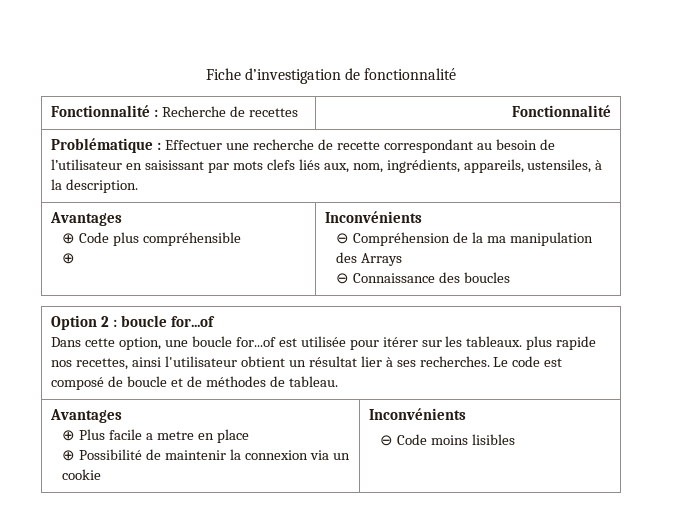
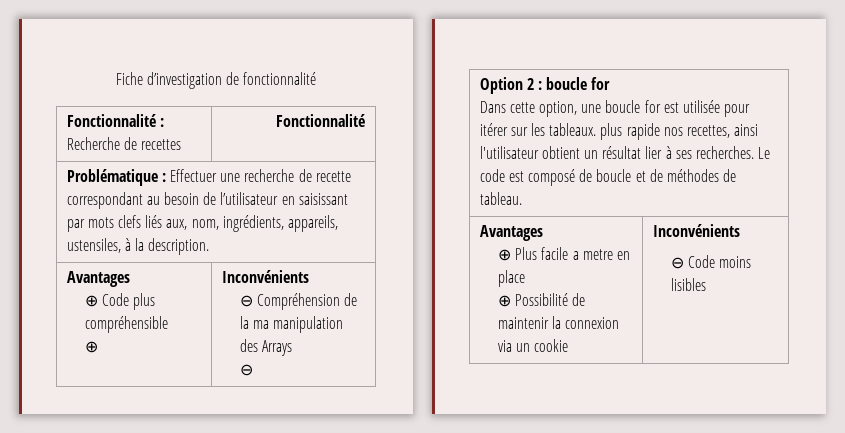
[353,272,510,283] Connaissance des boucles -> (254, 370) none
[171,316,216,327] for...of -> [591,77,611,90] for
[235,337,276,347] for...of -> [644,100,661,113] for

